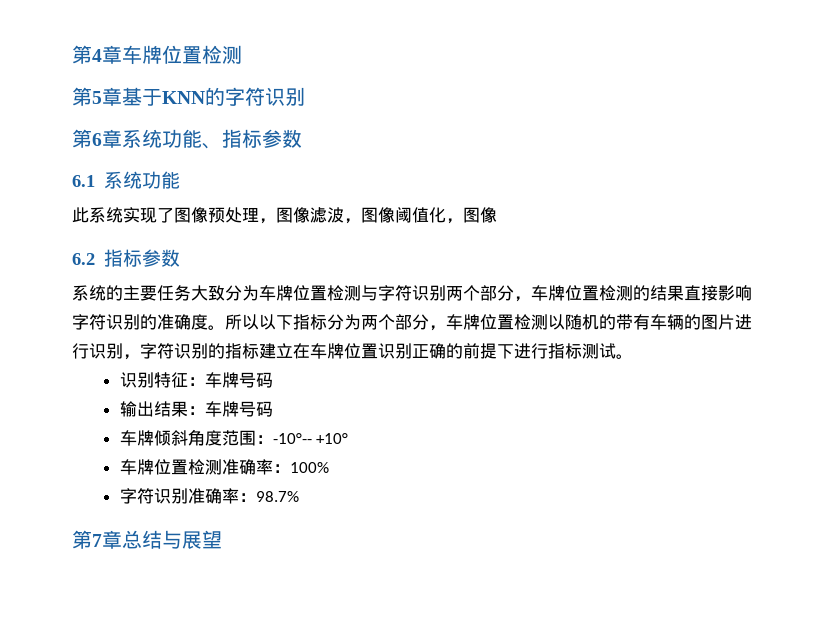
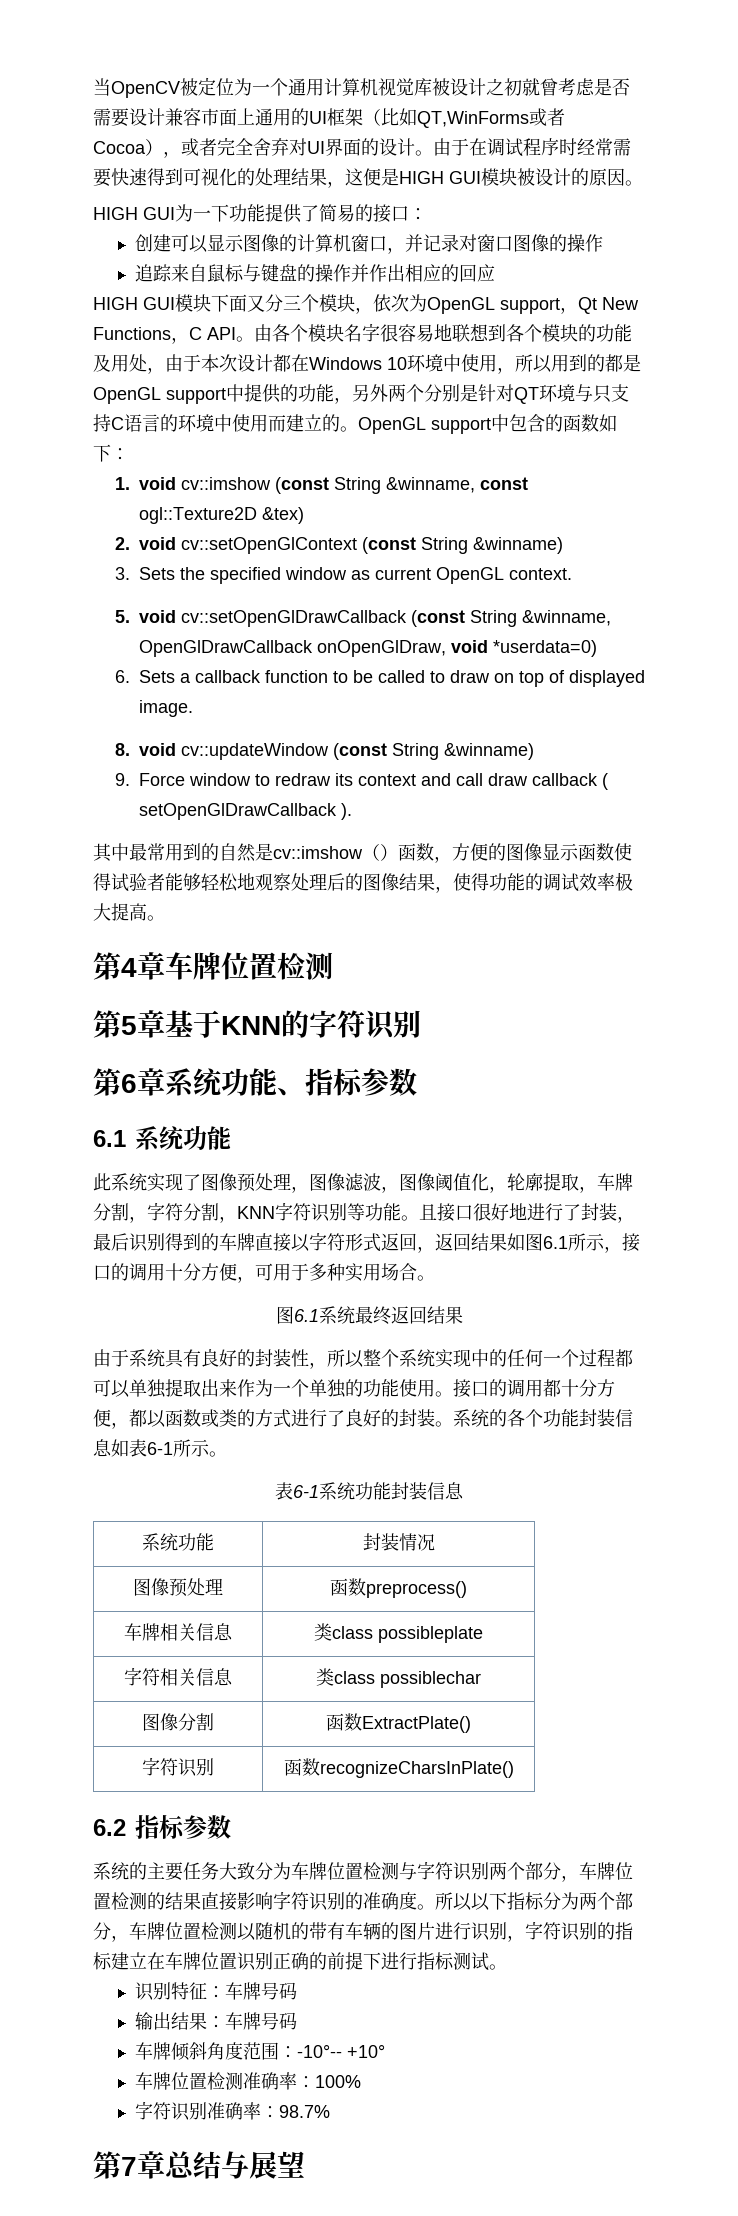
(72, 54) none -> [93,77,630,98] [93,108,565,128] [93,137,631,158] [93,168,643,188] [93,204,427,223] [134,234,603,254] [134,264,495,282] [93,294,639,314] [93,323,632,344] [93,354,641,374] [93,384,629,404] [93,414,617,434] [93,444,129,462] [114,477,528,494] [138,507,304,524] [114,537,563,554] [114,567,572,584] [114,610,611,627] [138,640,597,657] [114,670,645,687] [138,700,193,717] [114,743,534,760] [114,773,608,790] [138,803,352,820] [93,843,632,863] [93,872,633,893] [93,903,165,921] 当OpenCV被定位为一个通用计算机视觉库被设计之初就曾考虑是否需要设计兼容市面上通用的UI框架（比如QT,WinForms或者Cocoa），或者完全舍弃对UI界面的设计。由于在调试程序时经常需要快速得到可视化的处理结果，这便是HIGH GUI模块被设计的原因。 // HIGH GUI为一下功能提供了简易的接口： // 创建可以显示图像的计算机窗口，并记录对窗口图像的操作 // 追踪来自鼠标与键盘的操作并作出相应的回应 // HIGH GUI模块下面又分三个模块，依次为OpenGL support，Qt New Functions，C API。由各个模块名字很容易地联想到各个模块的功能及用处，由于本次设计都在Windows 10环境中使用，所以用到的都是OpenGL support中提供的功能，另外两个分别是针对QT环境与只支持C语言的环境中使用而建立的。OpenGL support中包含的函数如下： // 1. void cv::imshow (const String &winname, const ogl::Texture2D &tex) // 2. void cv::setOpenGlContext (const String &winname) // 3. Sets the specified window as current OpenGL context. // 5. void cv::setOpenGlDrawCallback (const String &winname, OpenGlDrawCallback onOpenGlDraw, void *userdata=0) // 6. Sets a callback function to be called to draw on top of displayed image. // 8. void cv::updateWindow (const String &winname) // 9. Force window to redraw its context and call draw callback ( setOpenGlDrawCallback ). // 其中最常用到的自然是cv::imshow（）函数，方便的图像显示函数使得试验者能够轻松地观察处理后的图像结果，使得功能的调试效率极大提高。 //
[463,207,497,223] 图像 -> [507,1173,633,1193] [93,1202,635,1223] [93,1232,640,1253] [93,1263,435,1283] [275,1306,463,1325] [93,1349,633,1369] [93,1379,615,1398] [93,1409,633,1429] [93,1439,227,1457] [275,1482,464,1500] [142,1533,214,1551] [362,1533,435,1551] [133,1578,223,1597] [330,1578,467,1598] [124,1623,233,1641] [314,1623,483,1643] [124,1667,233,1686] [316,1668,481,1688] [142,1713,214,1731] [326,1713,471,1733] [142,1757,214,1777] [283,1758,514,1778] 轮廓提取，车牌分割，字符分割，KNN字符识别等功能。且接口很好地进行了封装，最后识别得到的车牌直接以字符形式返回，返回结果如图6.1所示，接口的调用十分方便，可用于多种实用场合。 // 图6.1系统最终返回结果 // 由于系统具有良好的封装性，所以整个系统实现中的任何一个过程都可以单独提取出来作为一个单独的功能使用。接口的调用都十分方便，都以函数或类的方式进行了良好的封装。系统的各个功能封装信息如表6-1所示。 // 表6-1系统功能封装信息 // 系统功能 | 封装情况 // 图像预处理 | 函数preprocess() // 车牌相关信息 | 类class possibleplate // 字符相关信息 | 类class possiblechar // 图像分割 | 函数ExtractPlate() // 字符识别 | 函数recognizeCharsInPlate()

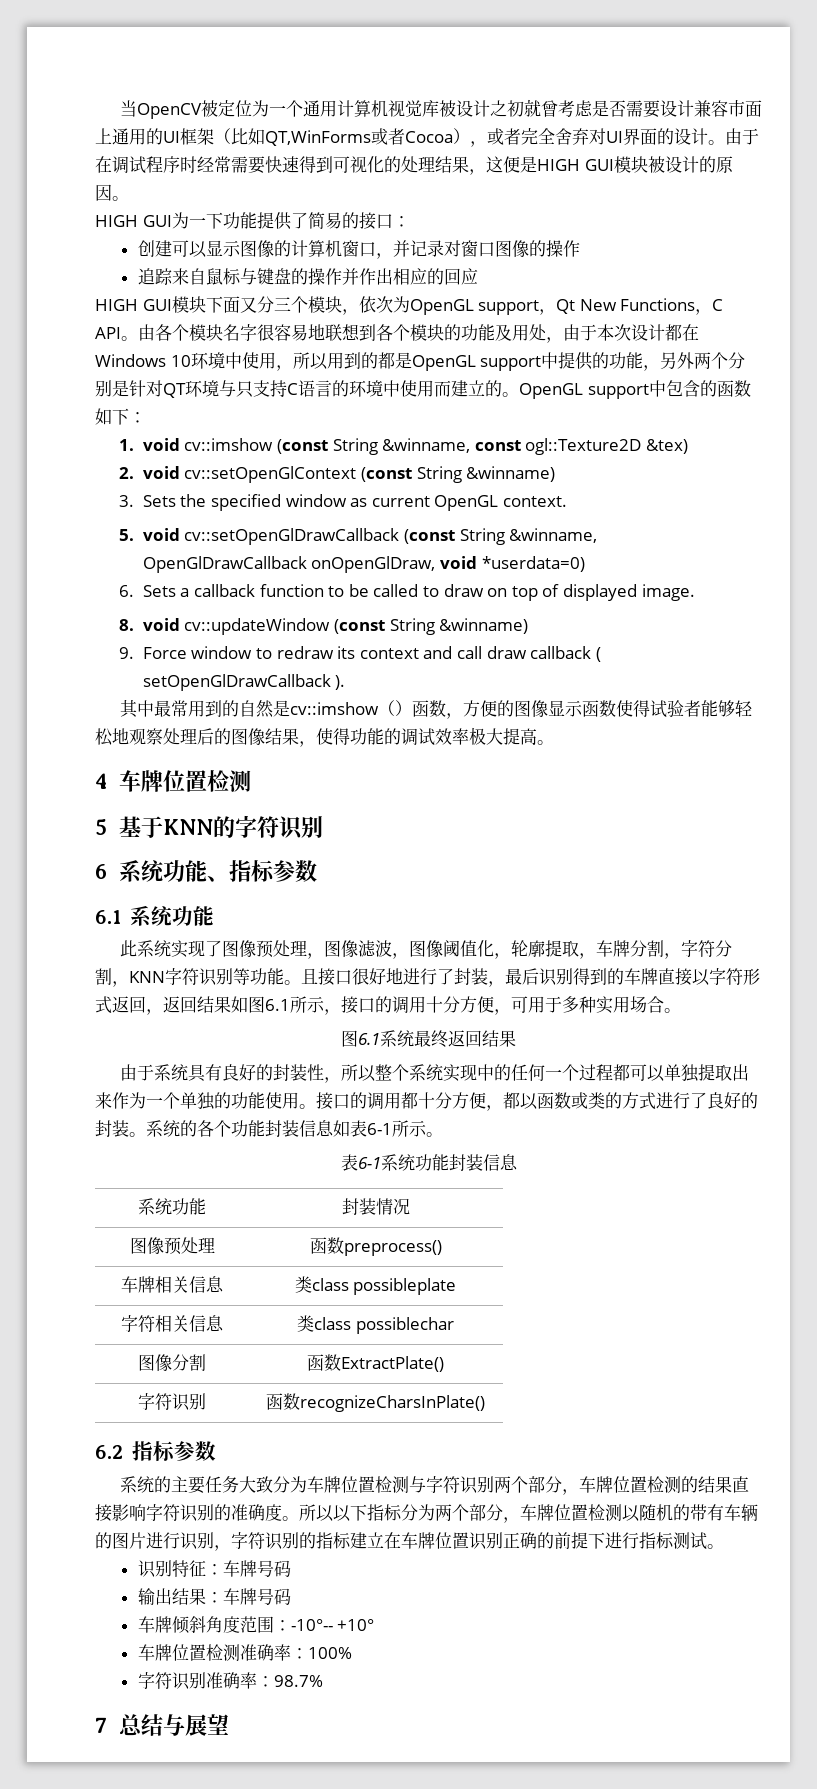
[93,952,165,980] 第4章 -> [95,773,107,789] 4
[93,1010,165,1038] 第5章 -> [95,819,107,835] 5
[93,1068,165,1096] 第6章 -> [95,864,107,879] 6
[93,2151,165,2179] 第7章 -> [95,1717,107,1733] 7

